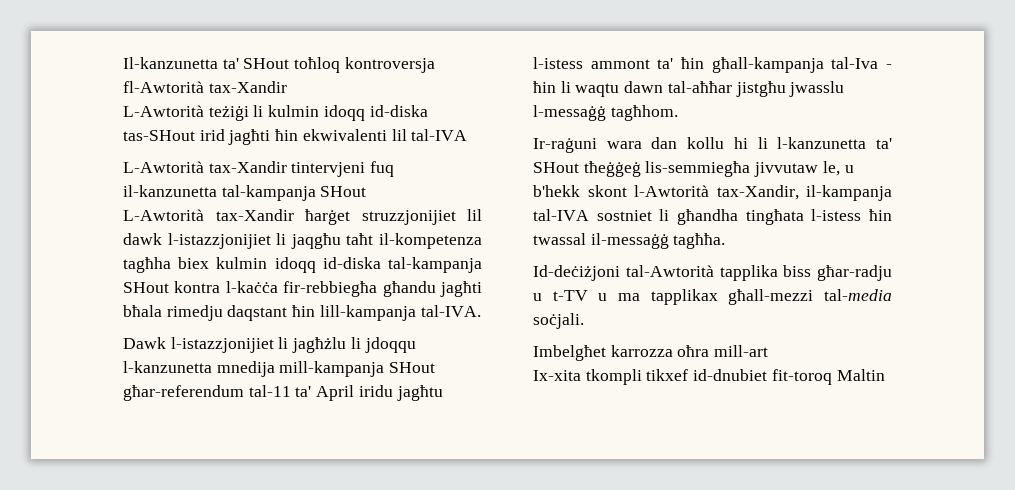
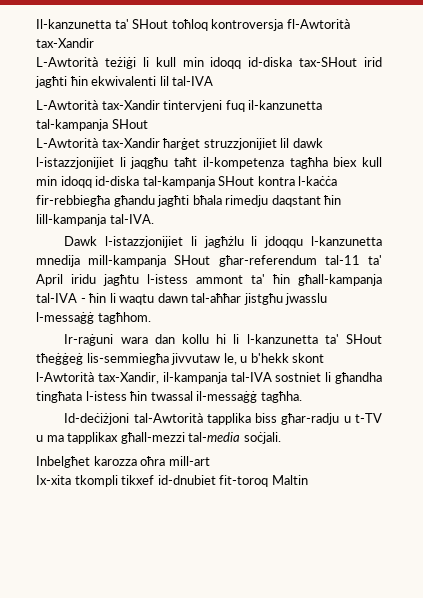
[268,105,428,121] [123,130,195,141] kulmin idoqq id-diska tas-SHout -> [155,57,358,69] kull min idoqq id-diska tax-SHout
[216,257,268,269] kulmin -> [362,157,383,167] [36,176,57,186] kull min
[831,57,879,69] tal-Iva -> [36,293,77,303] tal-IVA
[673,233,726,249] tagħħa. -> [260,391,302,403] tagħha.
[533,345,673,361] Imbelgħet karrozza -> [36,456,137,468] Inbelgħet karozza

